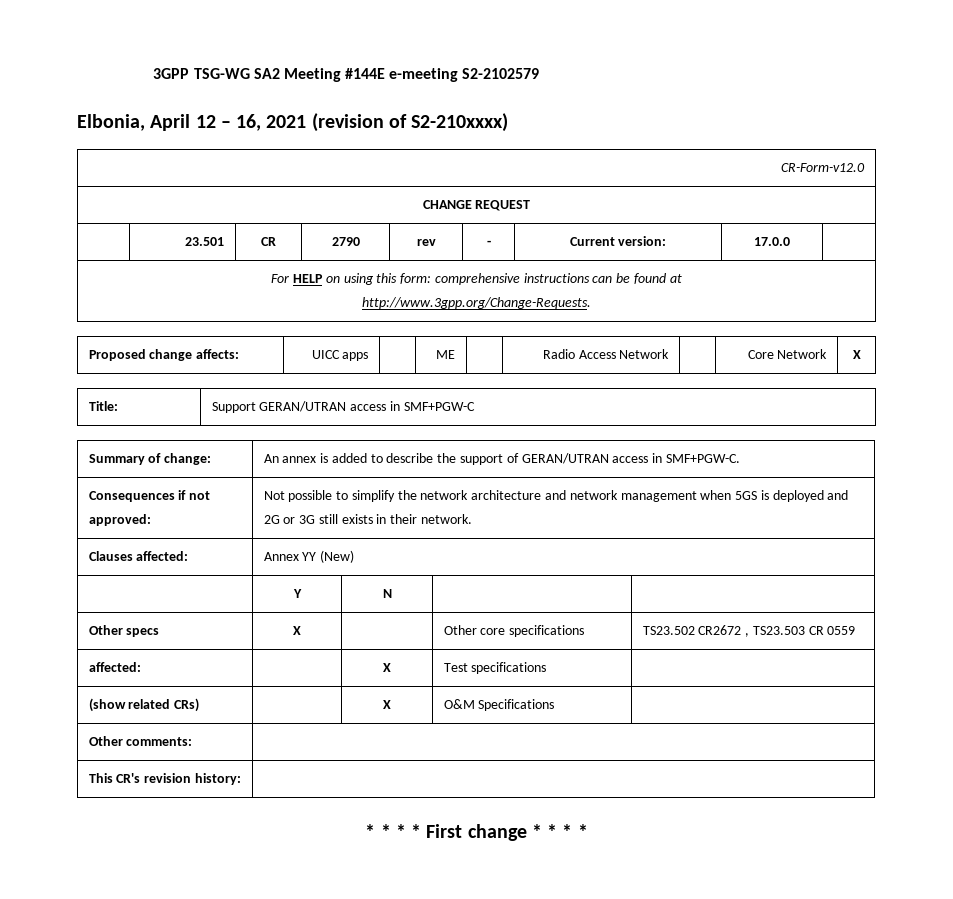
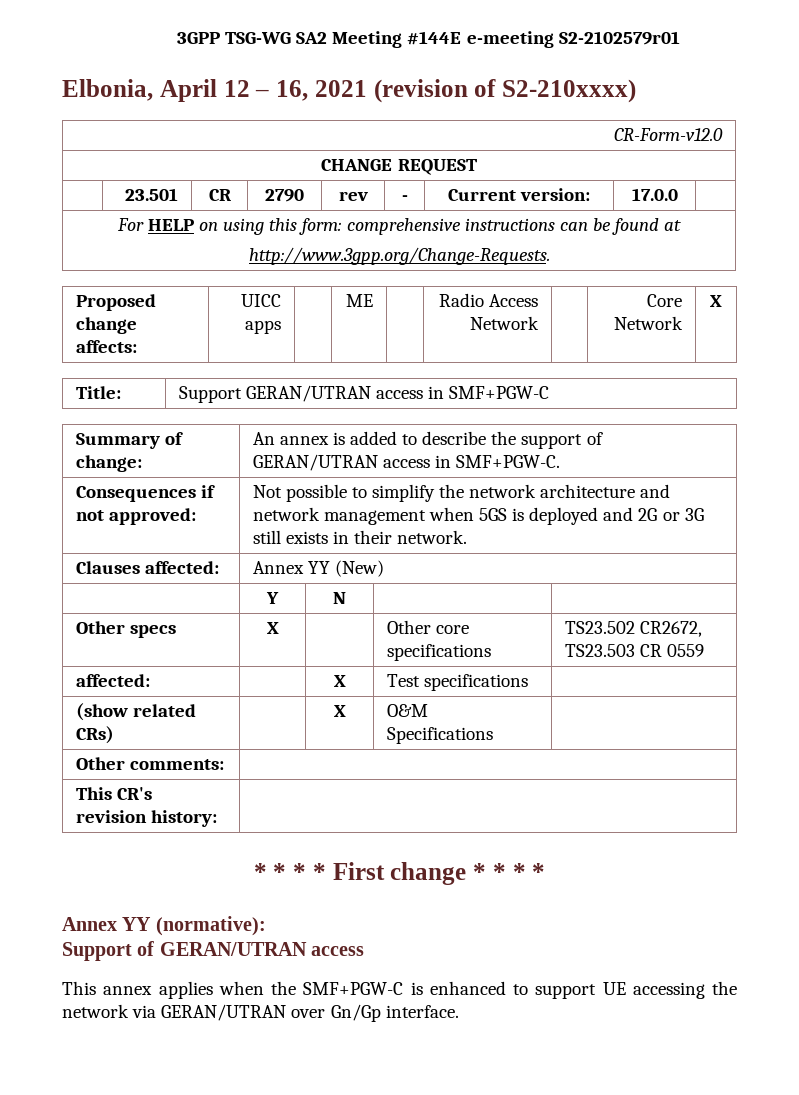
[462,68,540,79] S2-2102579 -> [558,31,680,45] S2-2102579r01
[698,625,750,637] CR2672 , -> [639,621,702,637] CR2672,
(588, 831) none -> [62,916,266,936] [62,941,365,961] [62,981,737,999] [62,1004,459,1022] // Annex YY (normative): // Support of GERAN/UTRAN access // This annex applies when the SMF+PGW-C is enhanced to support UE accessing the network via GERAN/UTRAN over Gn/Gp interface.

